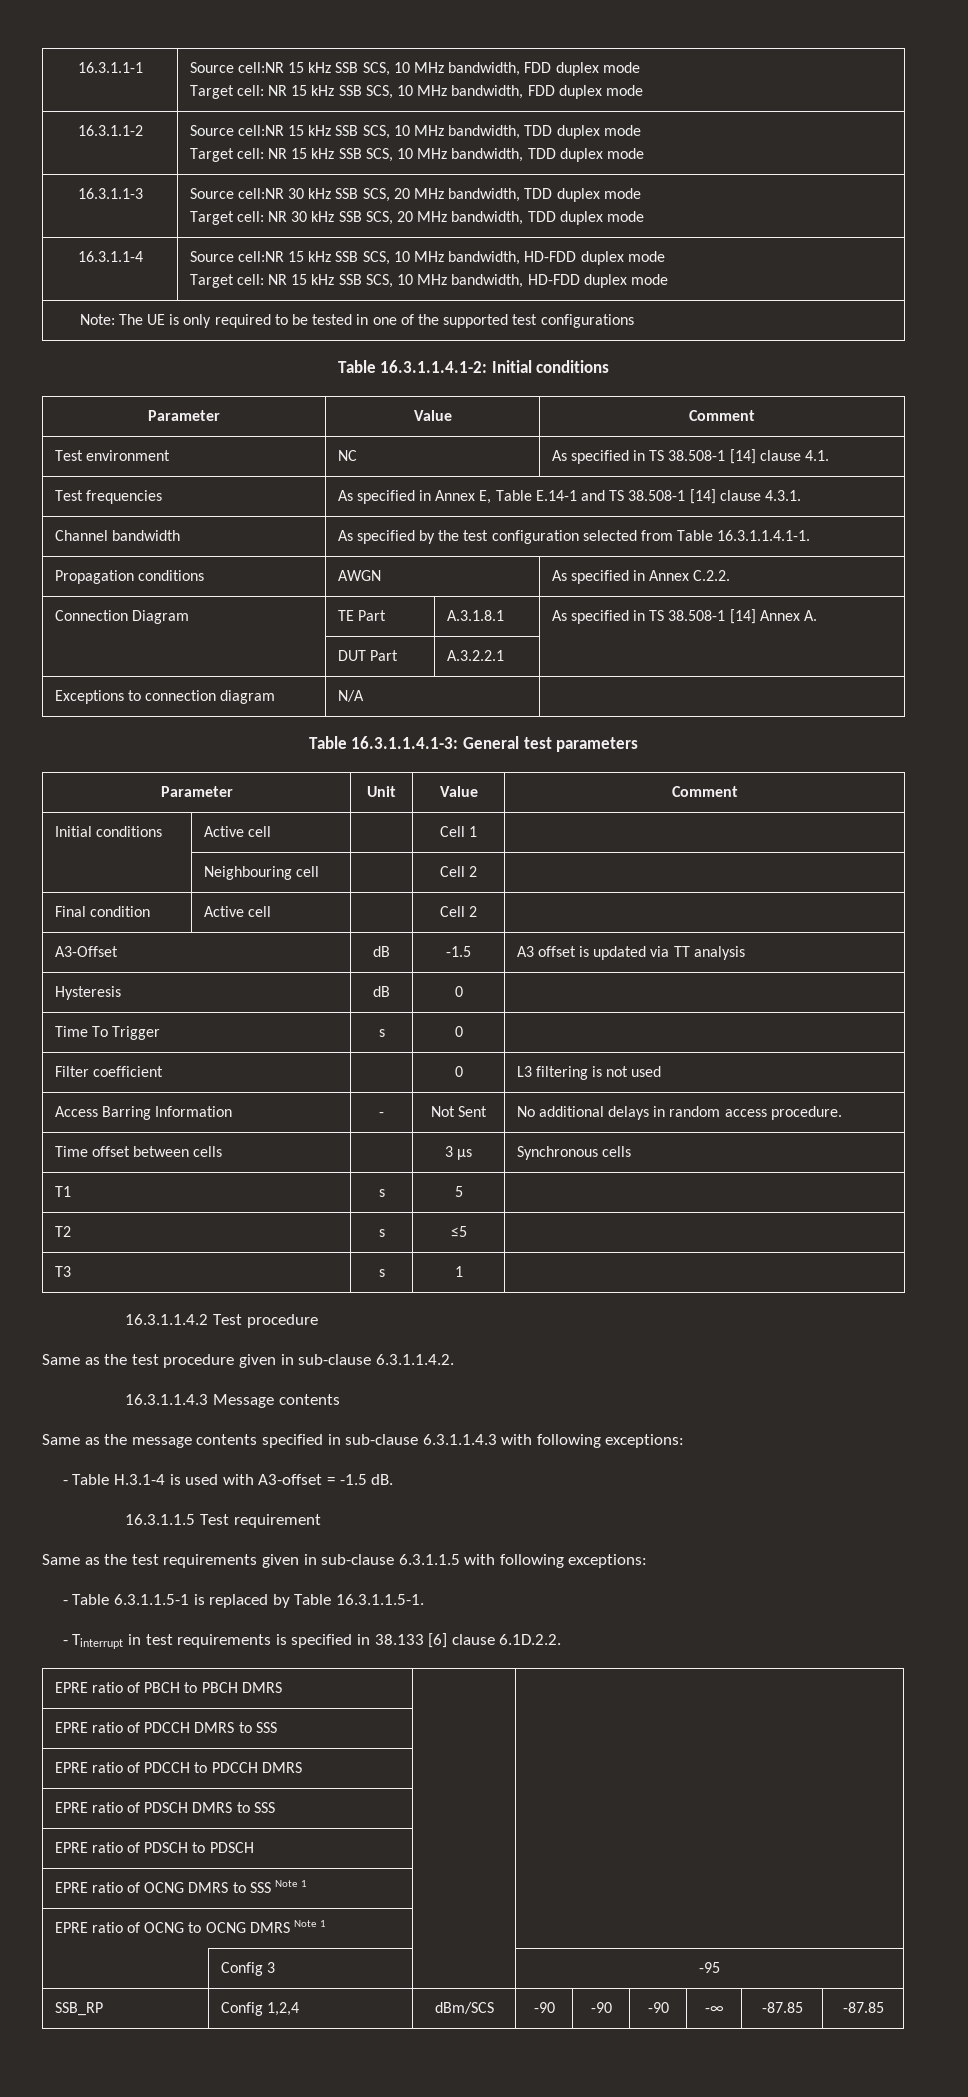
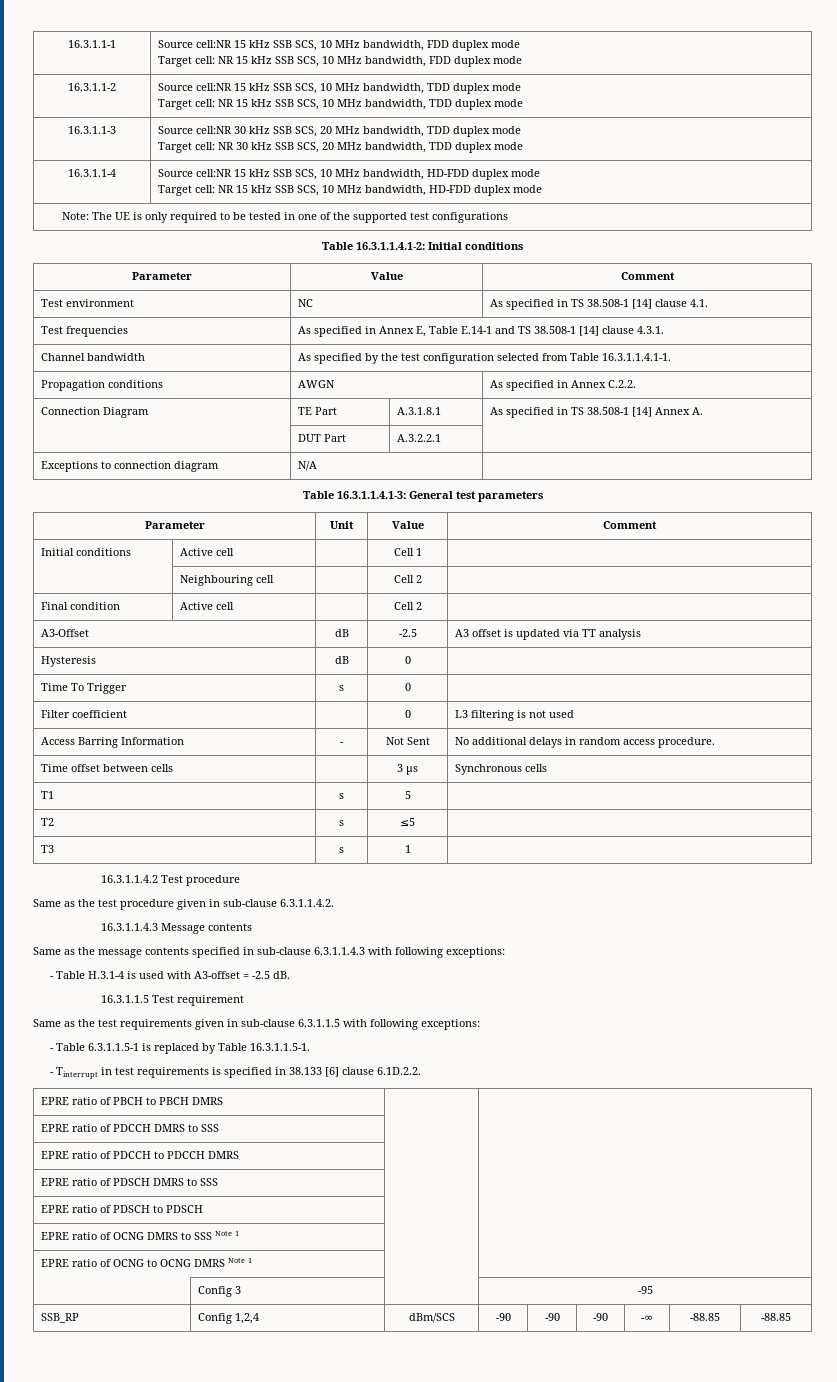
[446,946,471,957] -1.5 -> [398,629,417,637] -2.5
[339,1474,367,1485] -1.5 -> [251,971,270,979] -2.5
[761,2002,803,2013] [842,2002,884,2013] -87.85 | -87.85 -> [690,1313,720,1321] [761,1313,791,1321] -88.85 | -88.85

